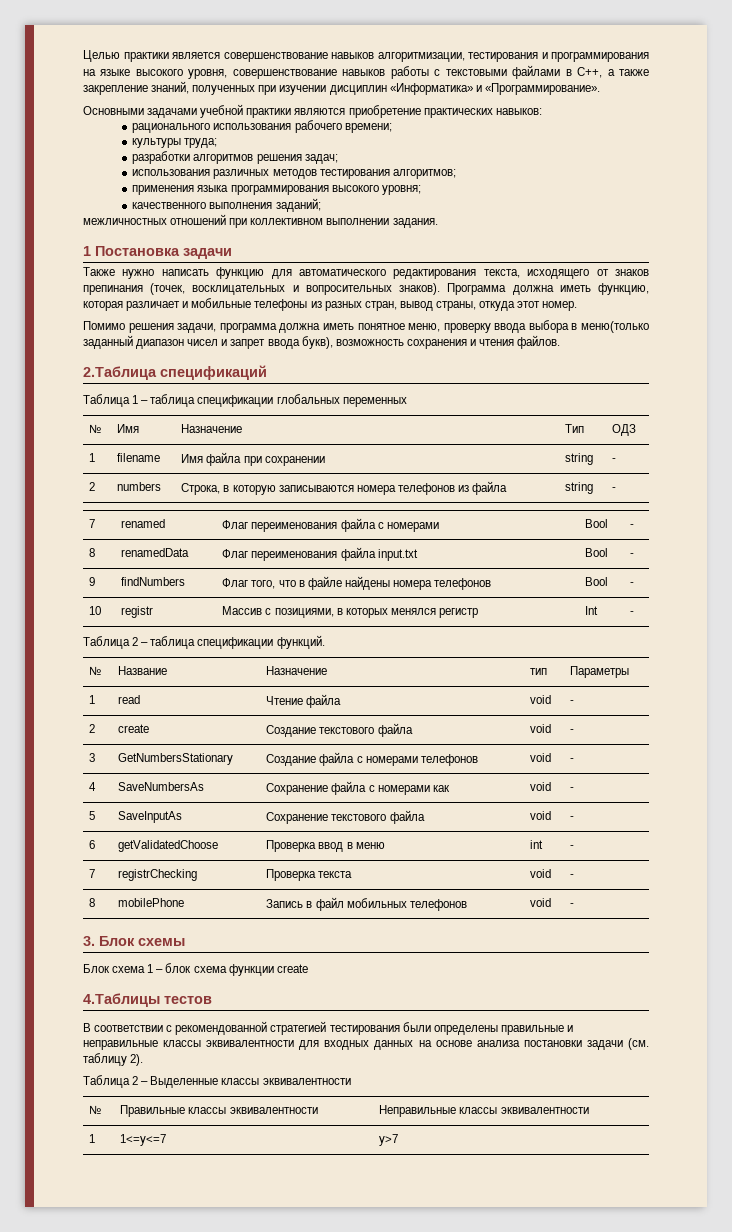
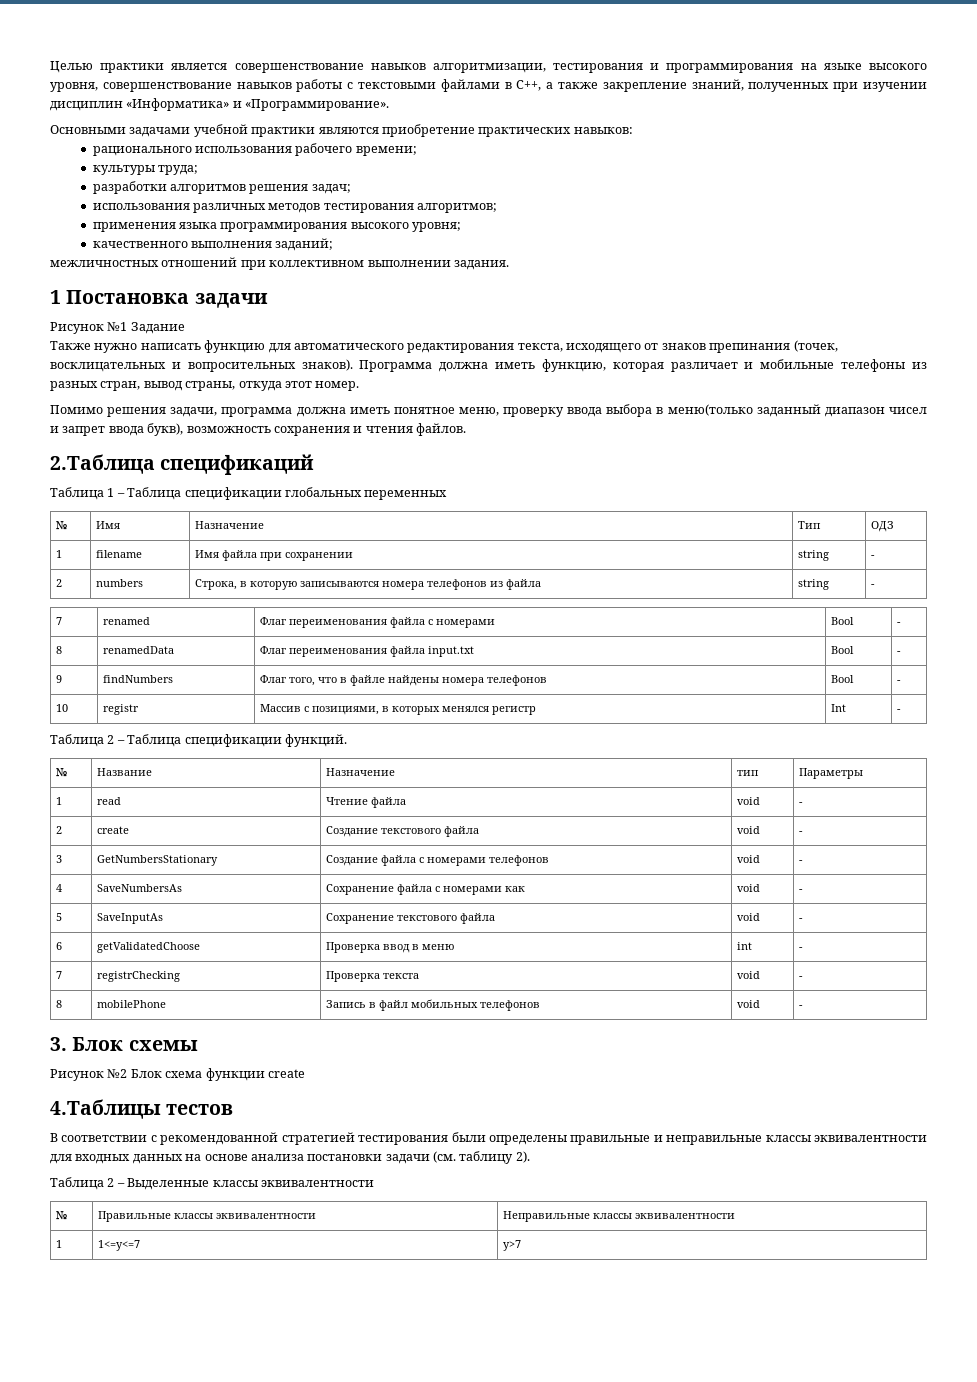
(232, 253) none -> [50,322,185,334] // Рисунок №1 Задание
[150,394,196,407] таблица -> [127,487,182,500] Таблица
[150,636,196,649] таблица -> [127,734,182,747] Таблица
[83,963,192,973] Блок схема 1 – блок -> [50,1069,162,1081] Рисунок №2 Блок

